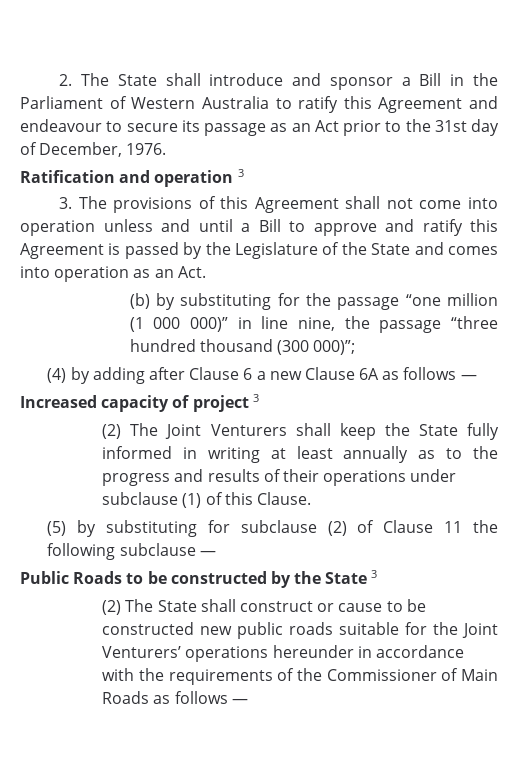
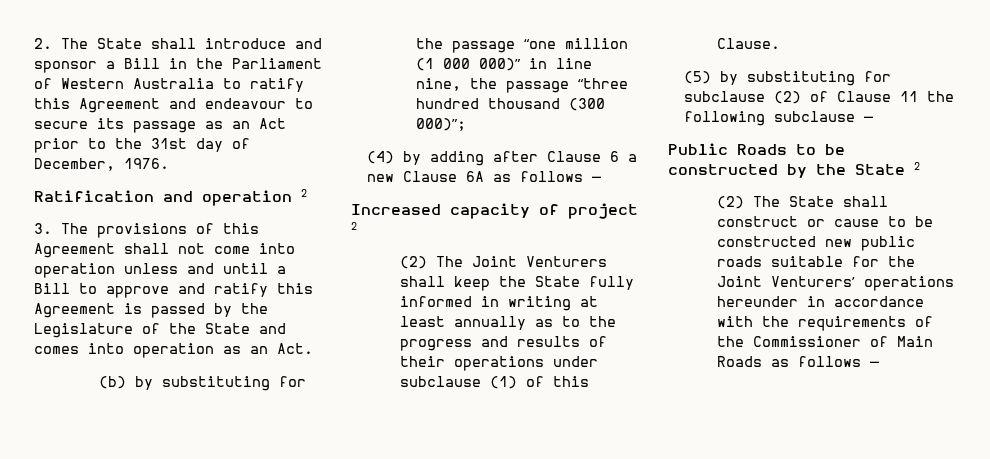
[237,169,244,177] 3 -> [301,189,307,197] 2
[252,394,259,402] 3 -> [351,222,357,230] 2
[371,570,378,578] 3 -> [914,162,920,170] 2

